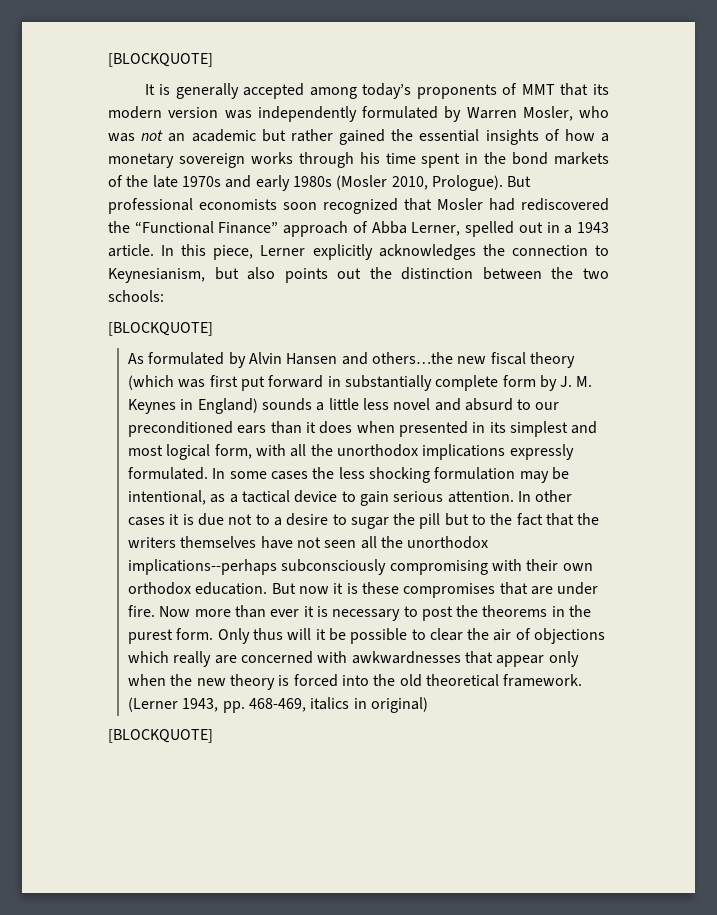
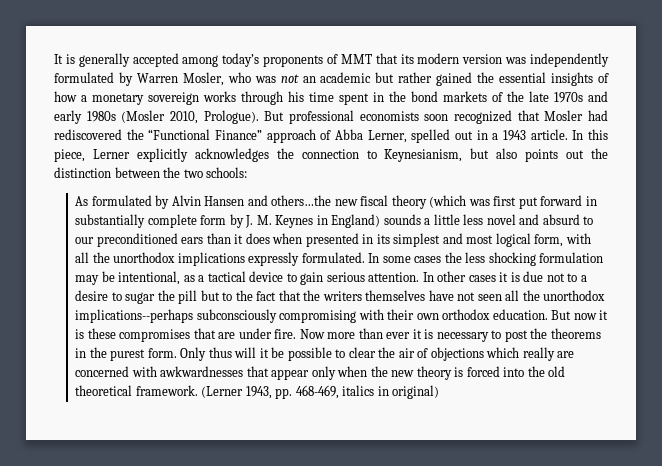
[108,53,213,67] [BLOCKQUOTE] // -> (54, 59) none
[108,322,213,336] // [BLOCKQUOTE] -> (248, 172) none
[108,729,213,743] // [BLOCKQUOTE] -> (440, 392) none

